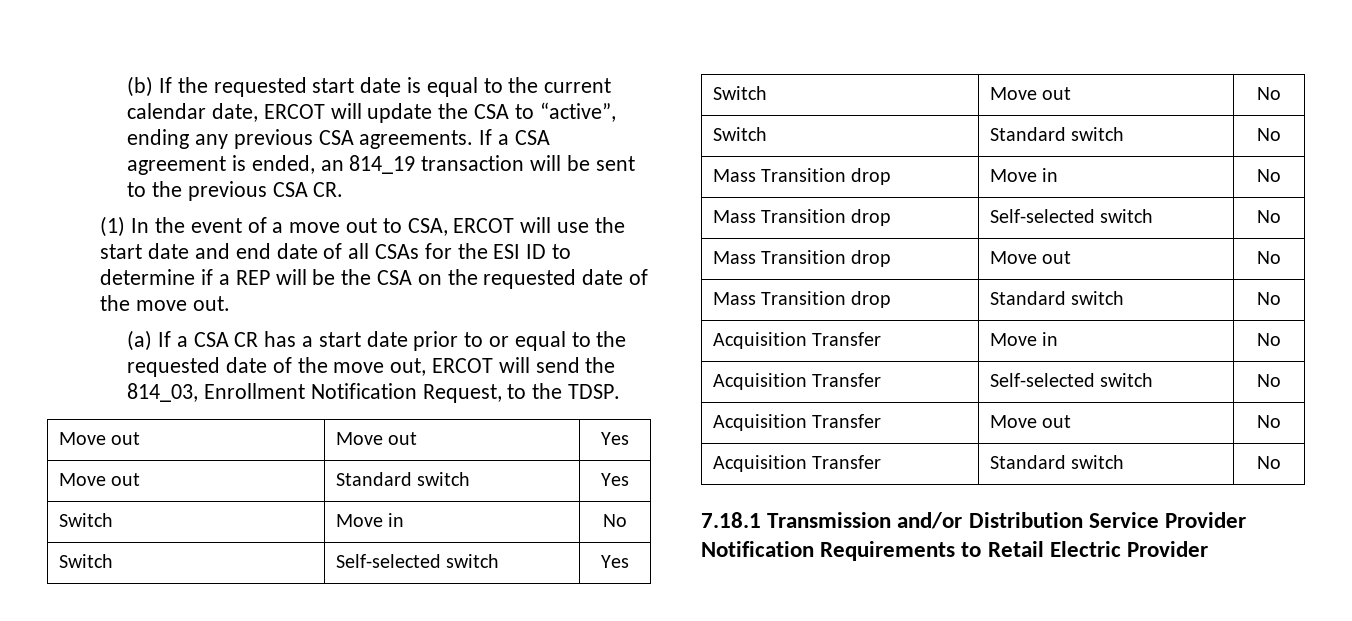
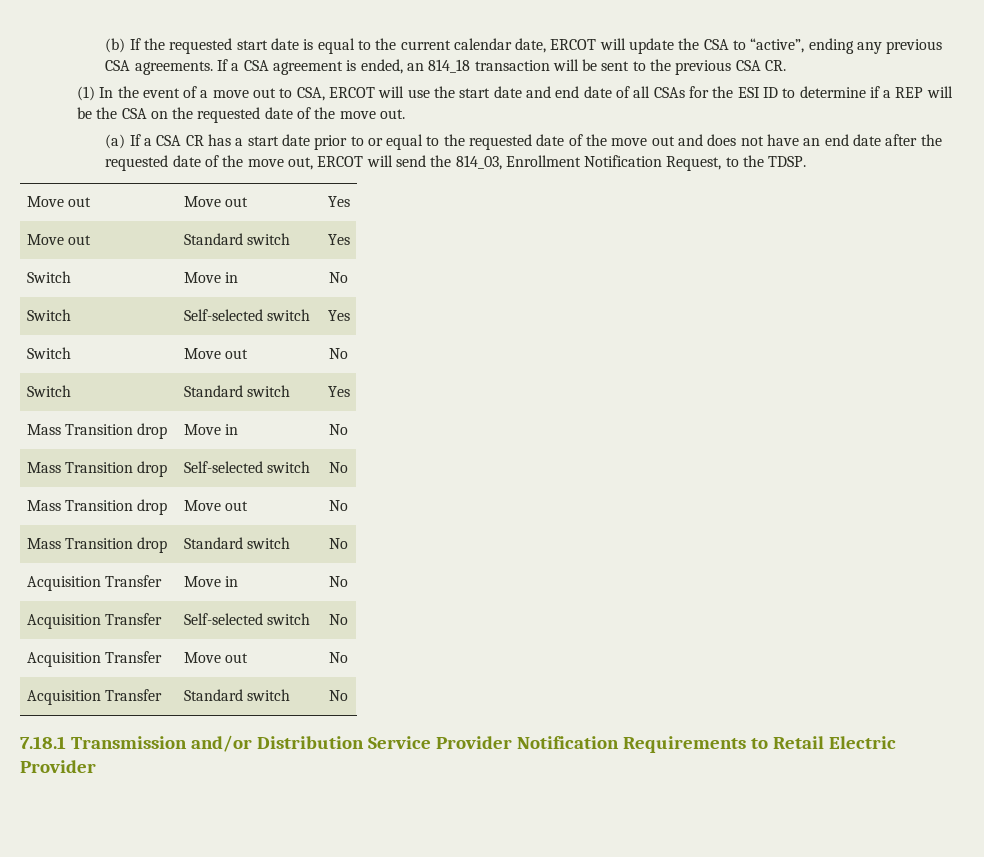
[349,155,416,174] 814_19 -> [428,59,471,73] 814_18
(385, 367) none -> [651,134,942,146] [105,155,284,171] out and does not have an end date after the requested date of the move
[1257,128,1281,141] No -> [327,386,350,397] Yes

